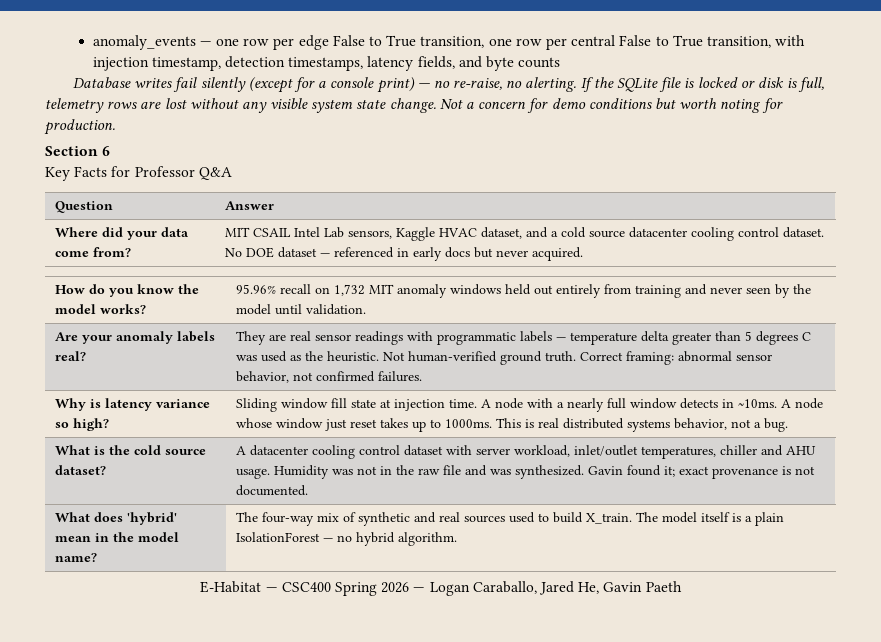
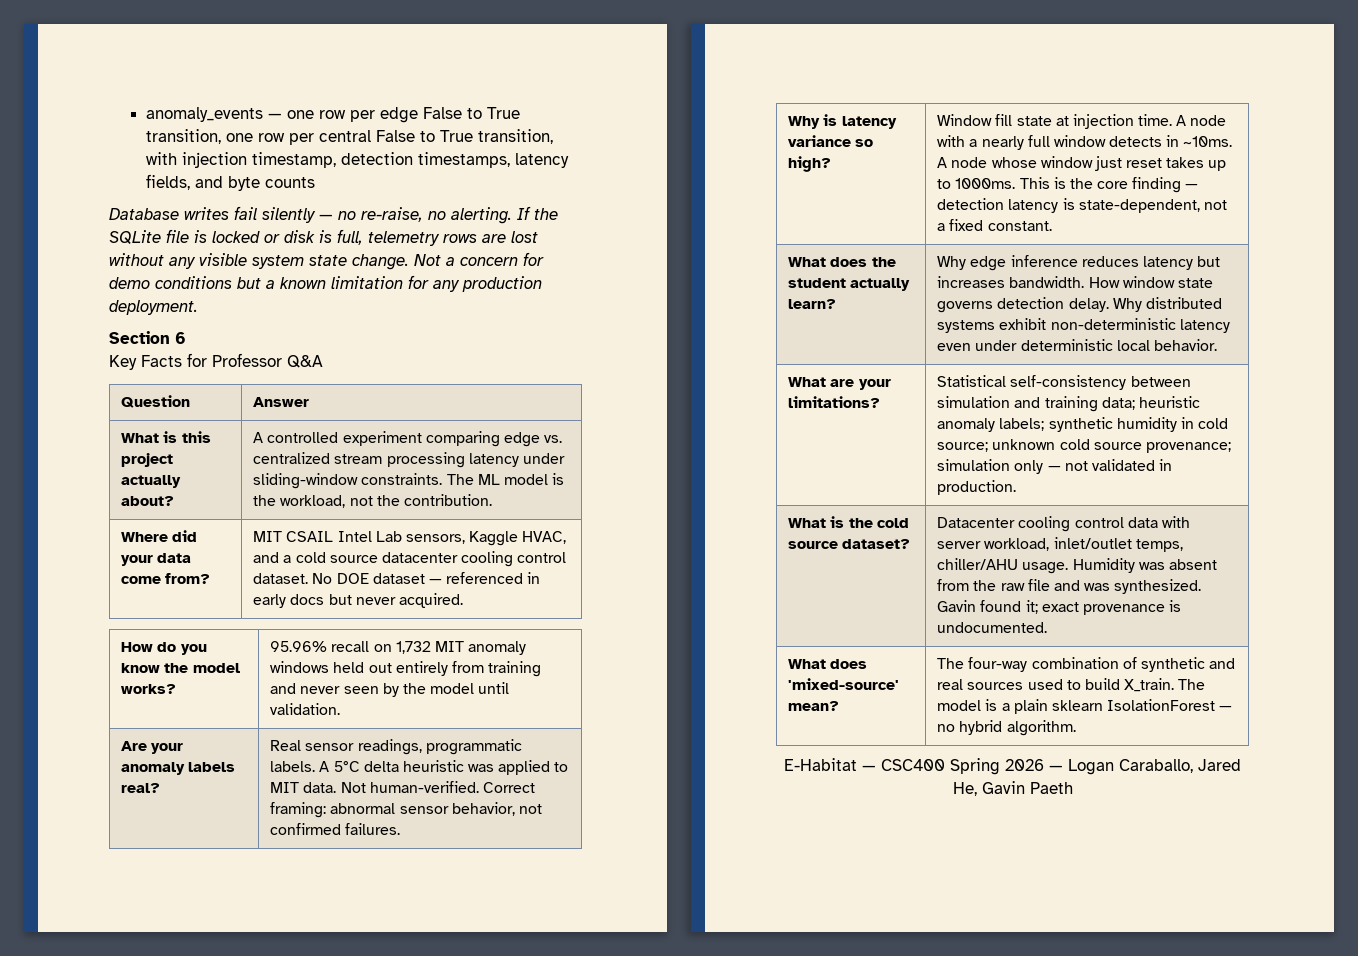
[248,77,415,93] (except for a console print) -> (316, 215) none
[679,98,783,113] [44,119,115,135] worth noting for production. -> [266,275,542,292] [109,300,198,315] a known limitation for any production deployment.
(275, 205) none -> [121,431,211,443] [121,453,174,467] [121,475,182,488] [121,496,175,506] [253,431,563,447] [253,452,565,468] [253,473,565,489] [253,494,492,508] // What is this project actually about? | A controlled experiment comparing edge vs. centralized stream processing latency under sliding-window constraints. The ML model is the workload, not the contribution.
[439,227,523,239] HVAC dataset, -> [522,531,567,544] HVAC,
[236,331,812,345] [236,351,577,365] They are real sensor readings with programmatic labels — temperature delta greater than 5 degrees C was used as the heuristic. Not human-verified ground truth. -> [270,739,522,755] [270,760,569,775] [270,781,479,793] Real sensor readings, programmatic labels. A 5°C delta heuristic was applied to MIT data. Not human-verified.
[236,398,329,412] Sliding window -> [937,114,993,126] Window
[538,418,789,432] real distributed systems behavior, not a bug. -> [1069,177,1199,193] [937,198,1227,213] [937,219,1052,231] [788,257,896,267] [788,278,911,291] [788,299,837,309] [937,255,1221,271] [937,276,1213,288] [937,297,1222,313] [937,318,1230,333] [937,339,1217,351] [788,377,891,390] [788,396,881,408] [937,375,1191,390] [937,396,1200,412] [937,417,1229,432] [937,439,1231,453] [937,459,1173,474] [937,480,1017,495] the core finding — detection latency is state-dependent, not a fixed constant. // What does the student actually learn? | Why edge inference reduces latency but increases bandwidth. How window state governs detection delay. Why distributed systems exhibit non-deterministic latency even under deterministic local behavior. // What are your limitations? | Statistical self-consistency between simulation and training data; heuristic anomaly labels; synthetic humidity in cold source; unknown cold source provenance; simulation only — not validated in production.
[236,445,444,459] A datacenter cooling control dataset -> [937,516,1158,532] Datacenter cooling control data
[641,445,817,459] temperatures, chiller and AHU -> [1135,539,1183,552] [937,558,1019,570] temps, chiller/AHU
[357,466,393,475] not in -> [1168,559,1217,570] [937,579,970,591] absent from
[795,466,816,475] [236,485,309,496] [55,512,178,525] [55,532,180,542] [55,553,98,562] not documented. // What does 'hybrid' mean in the model name? -> [937,622,1048,633] [788,659,868,669] [788,678,900,690] [788,701,840,711] undocumented. // What does 'mixed-source' mean?
[317,513,340,522] mix -> [1031,657,1119,669] combination
[701,512,731,522] itself -> (982, 705) none
(785, 519) none -> [1051,700,1103,711] sklearn

